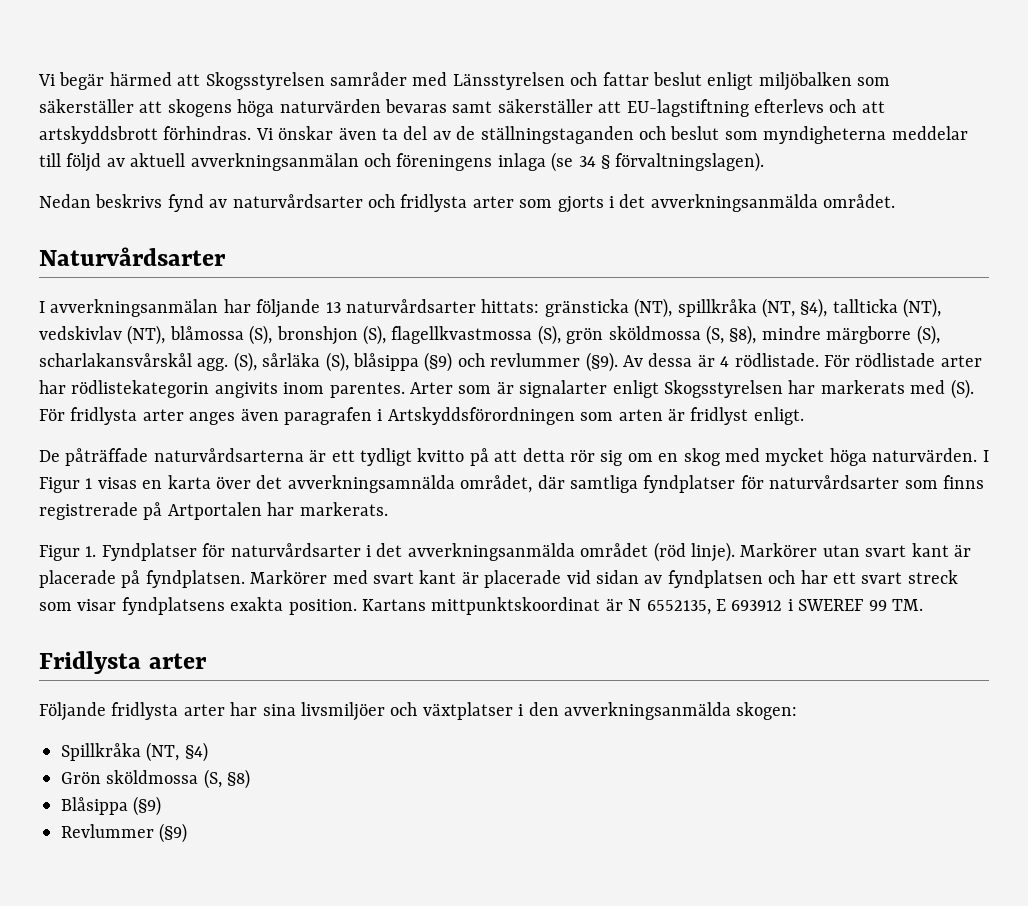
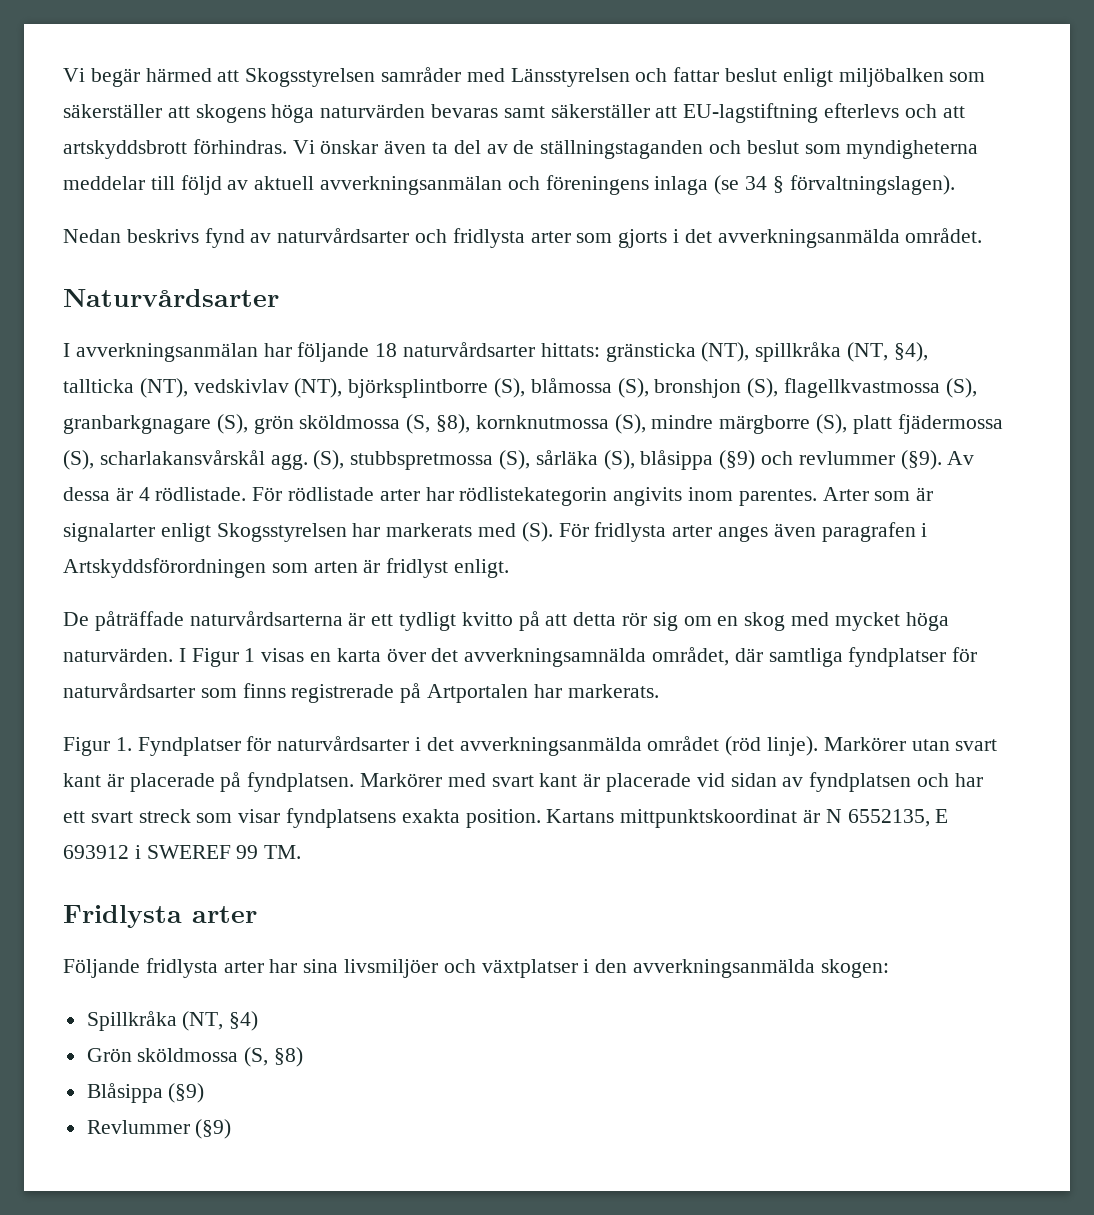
[325,302,341,313] 13 -> [375,343,398,357] 18
(166, 335) none -> [348,378,526,398] björksplintborre (S),
(561, 335) none -> [63,414,248,434] granbarkgnagare (S),
(757, 335) none -> [475,414,646,434] kornknutmossa (S),
(940, 335) none -> [852,414,1003,434] [63,450,94,470] platt fjädermossa (S),
(257, 362) none -> [350,450,531,470] stubbspretmossa (S),

